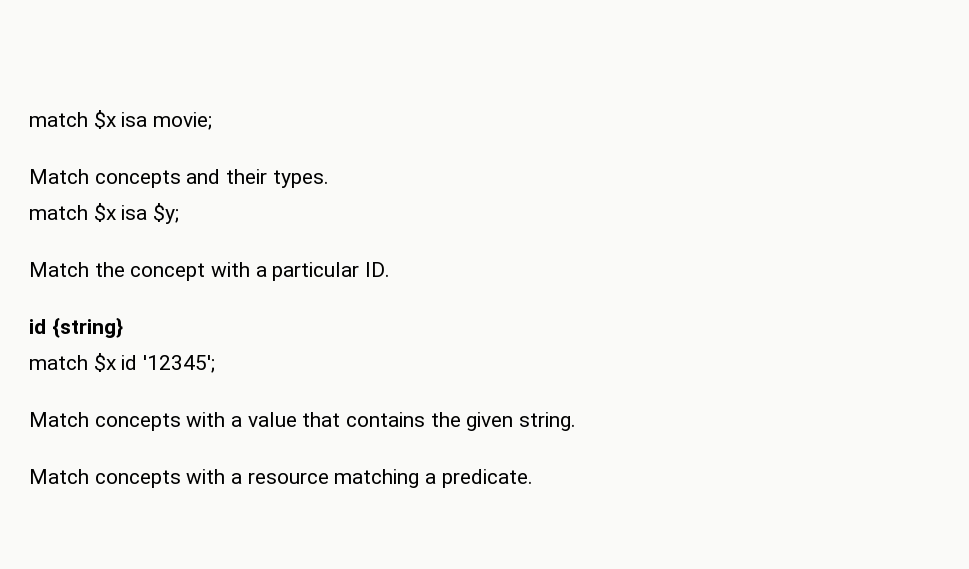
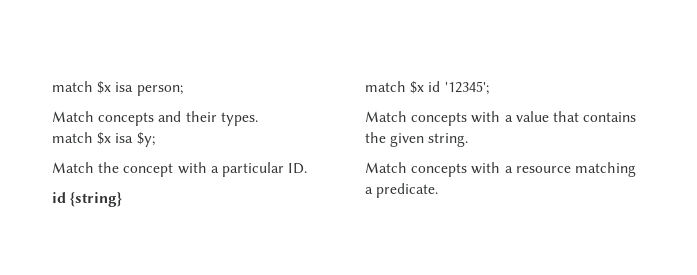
[29,110,213,130] match $x isa movie; -> [52,81,183,96] match $x isa person;

